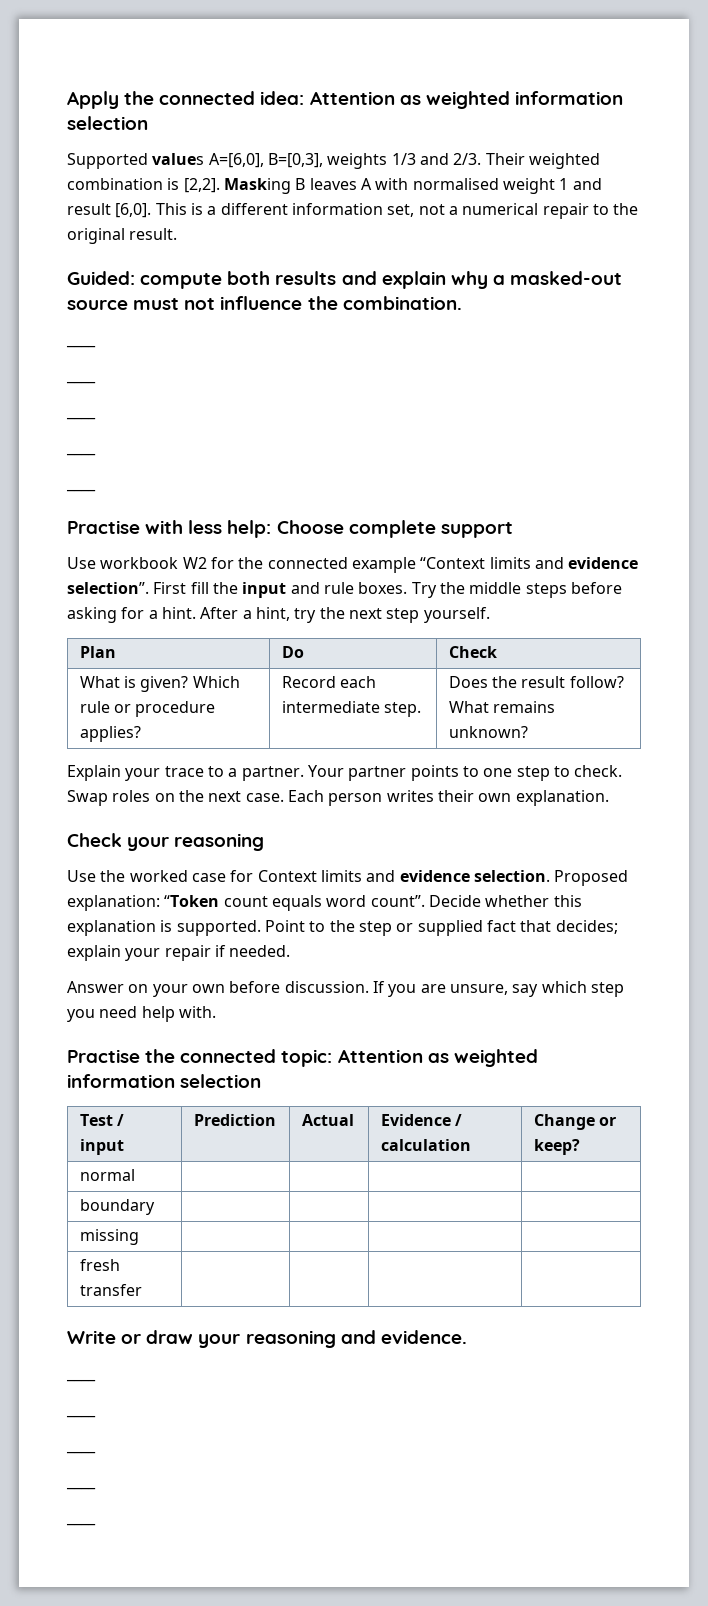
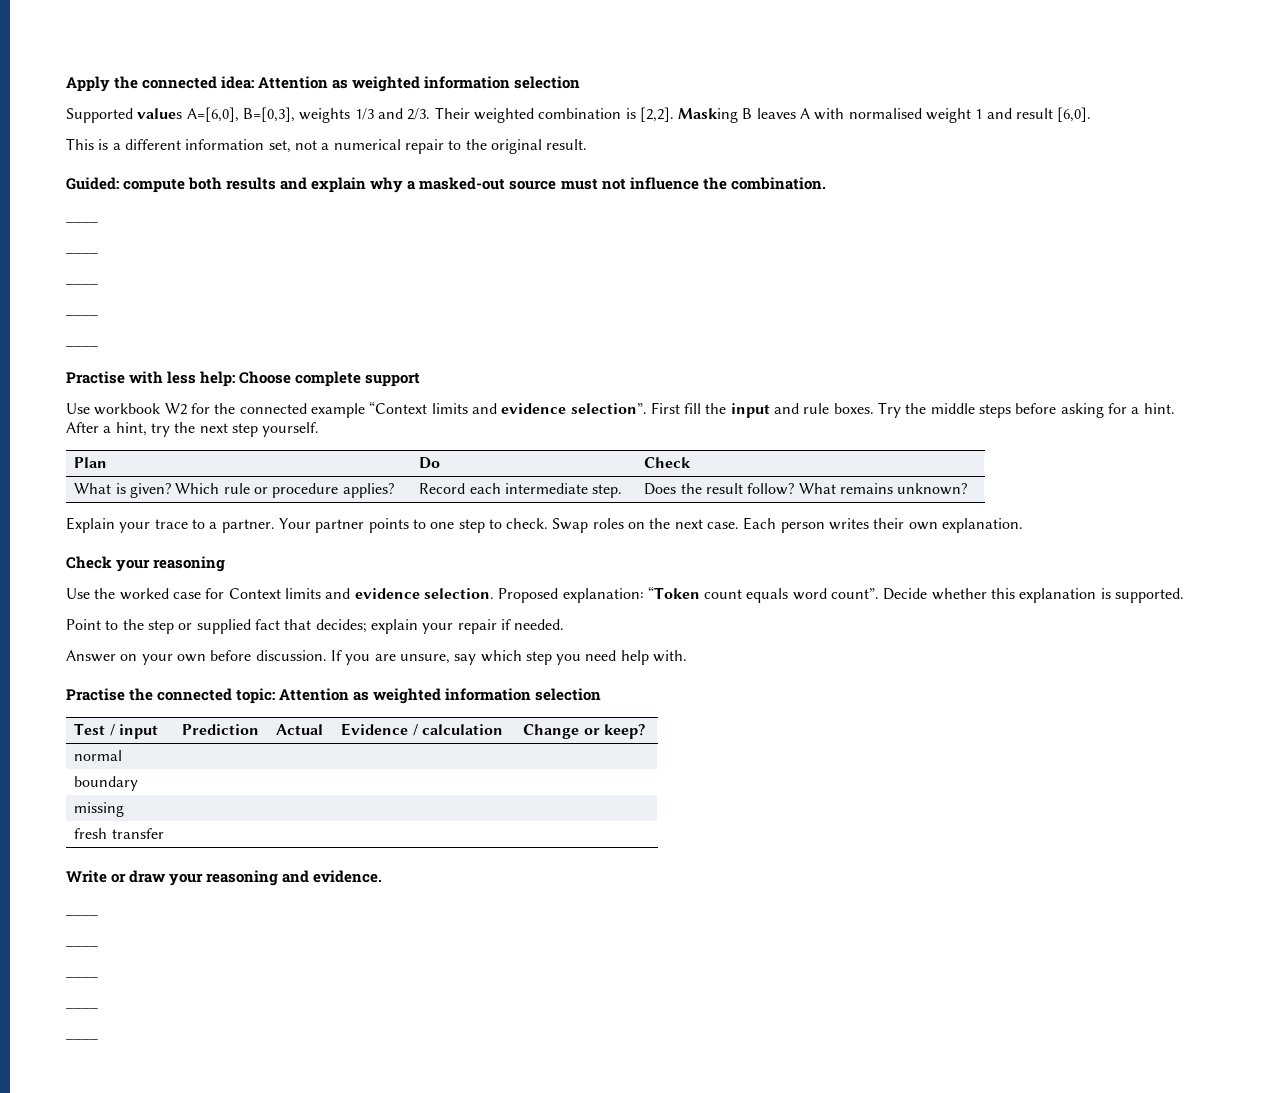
(152, 210) none -> (1092, 114) //
(261, 928) none -> (1185, 595) //

